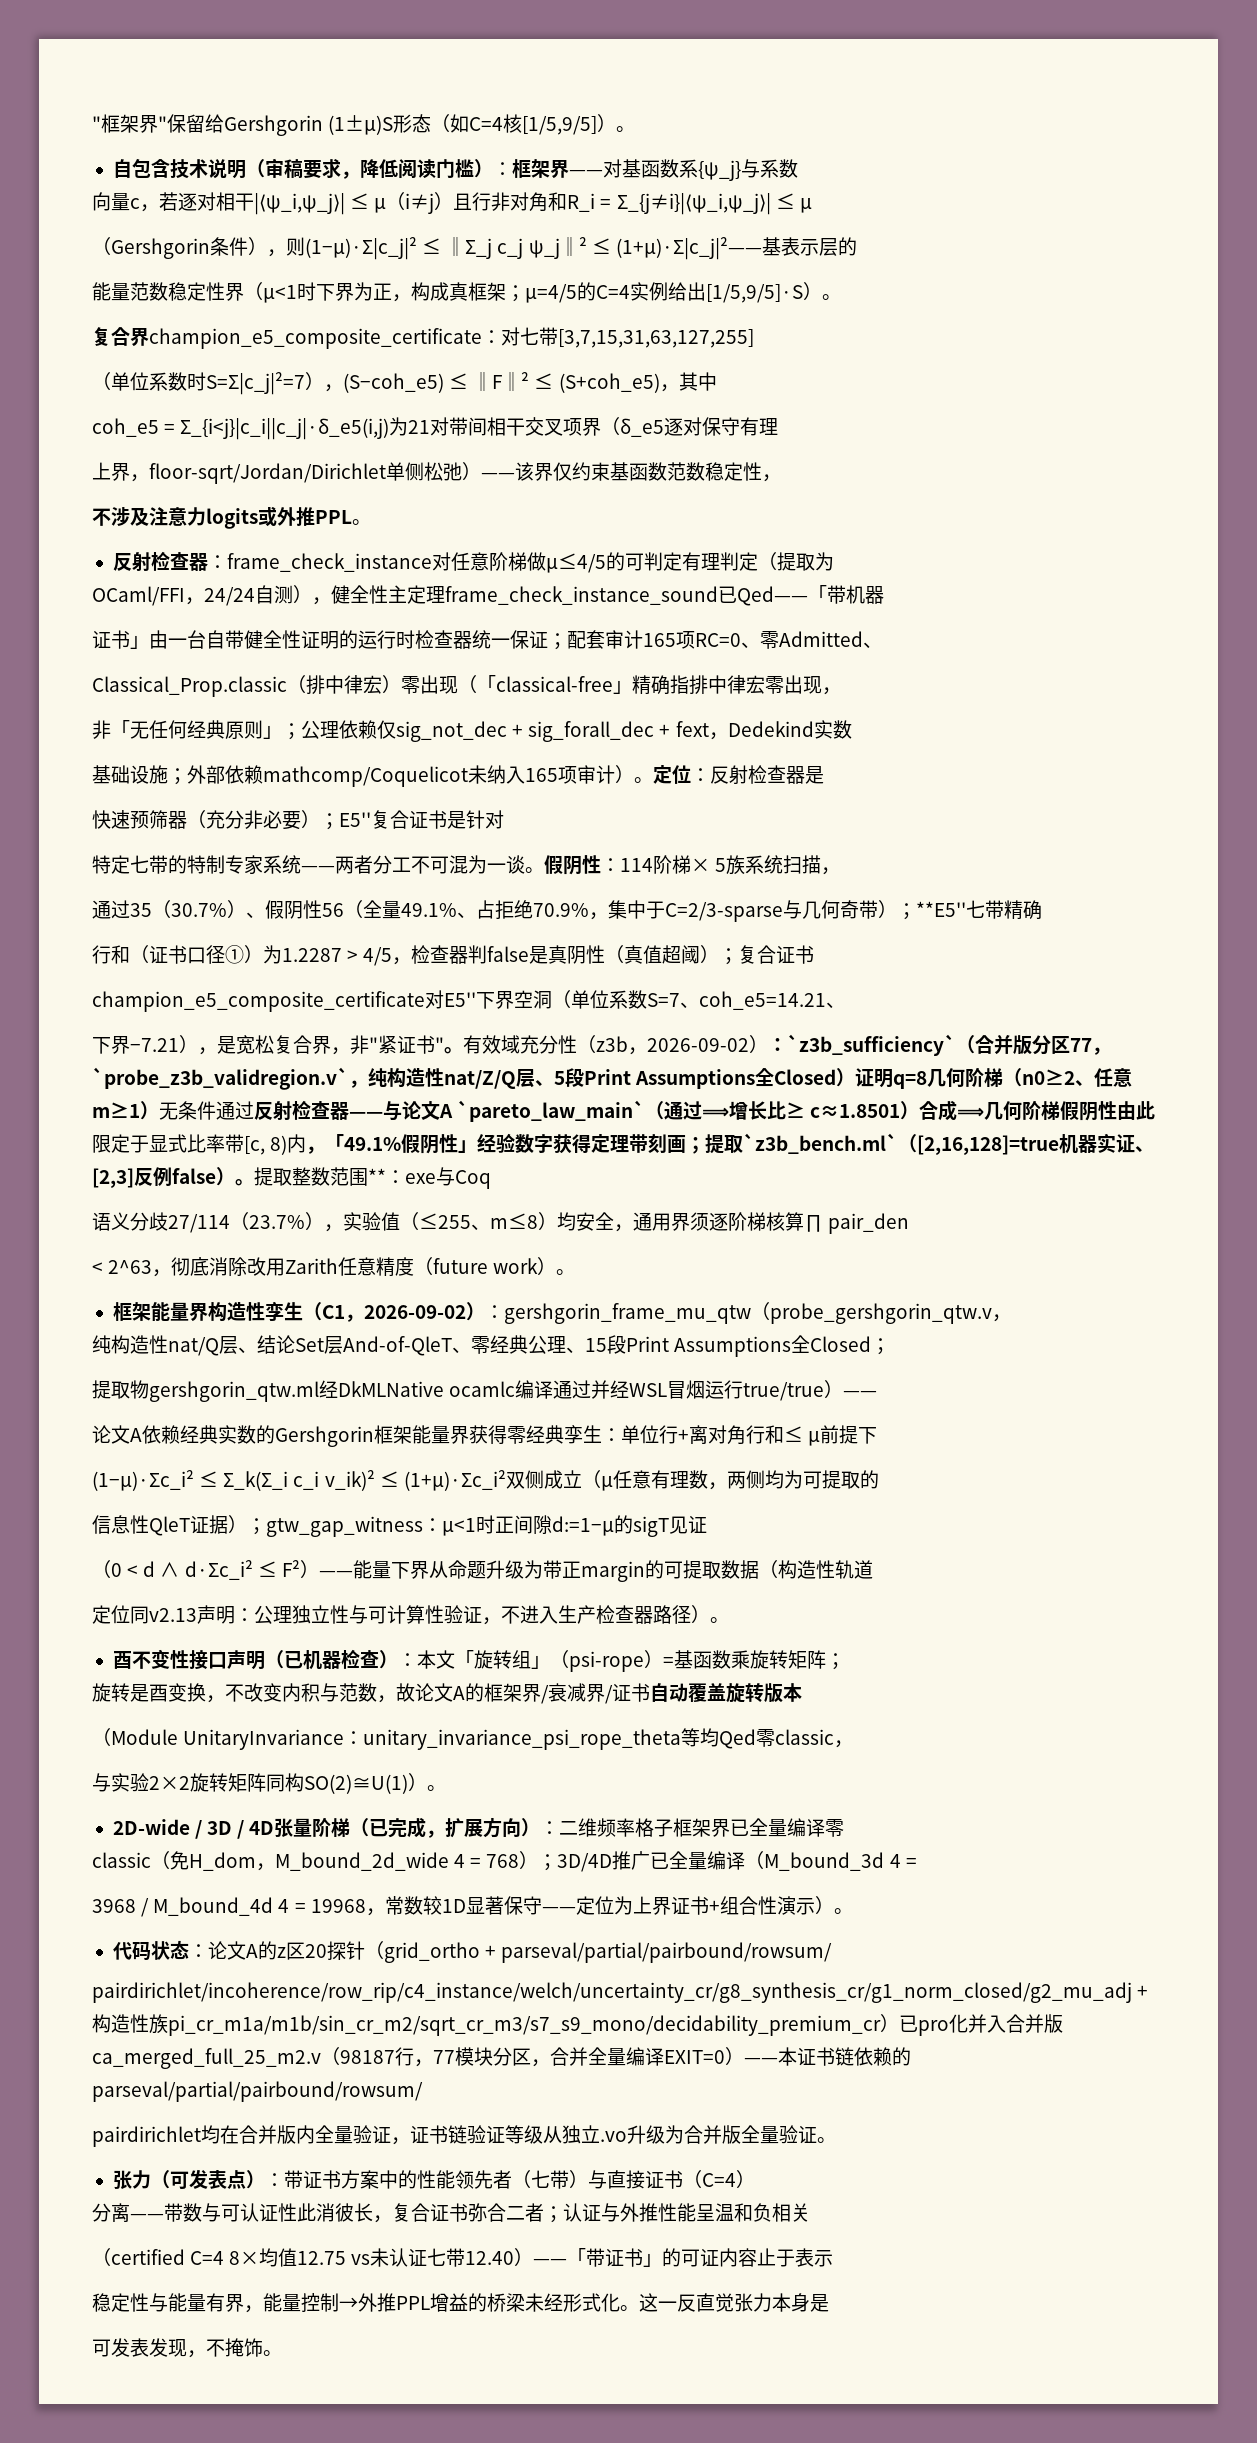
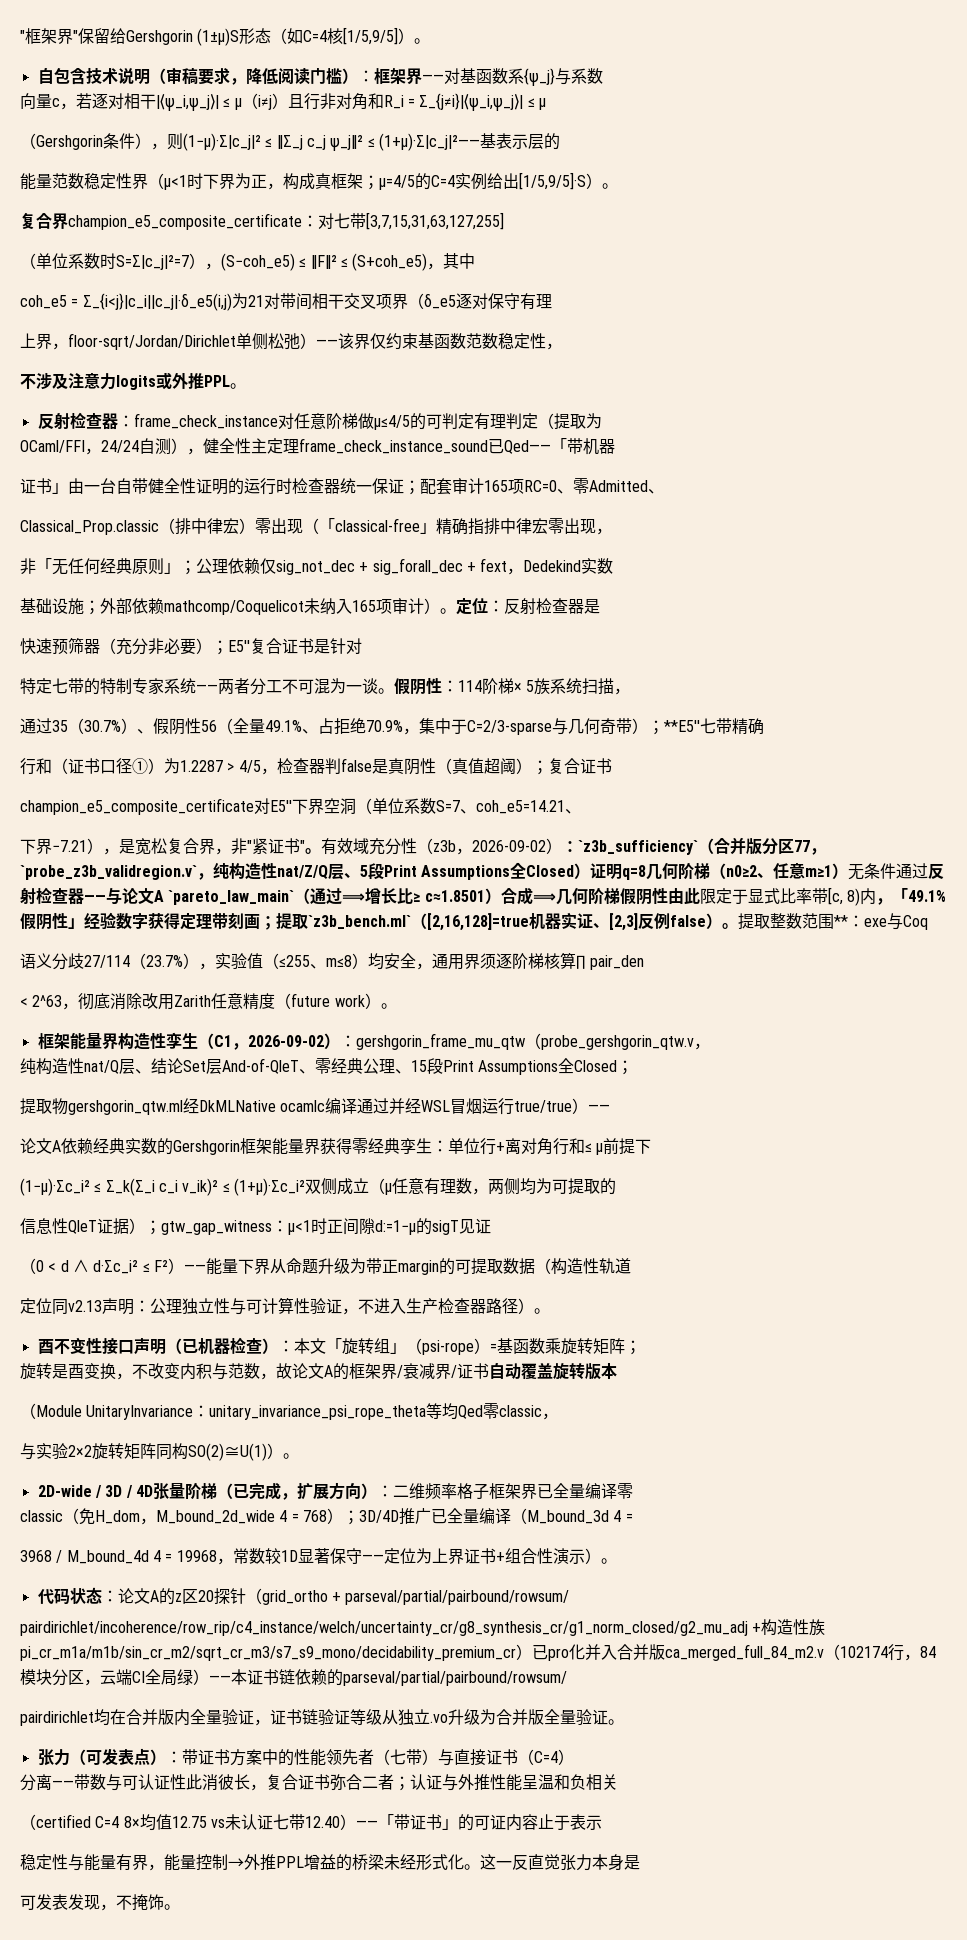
[92,2047,725,2069] ca_merged_full_25_m2.v（98187行，77模块分区，合并全量编译EXIT=0 -> [665,1644,936,1661] [20,1669,193,1686] ca_merged_full_84_m2.v（102174行，84模块分区，云端CI全局绿

